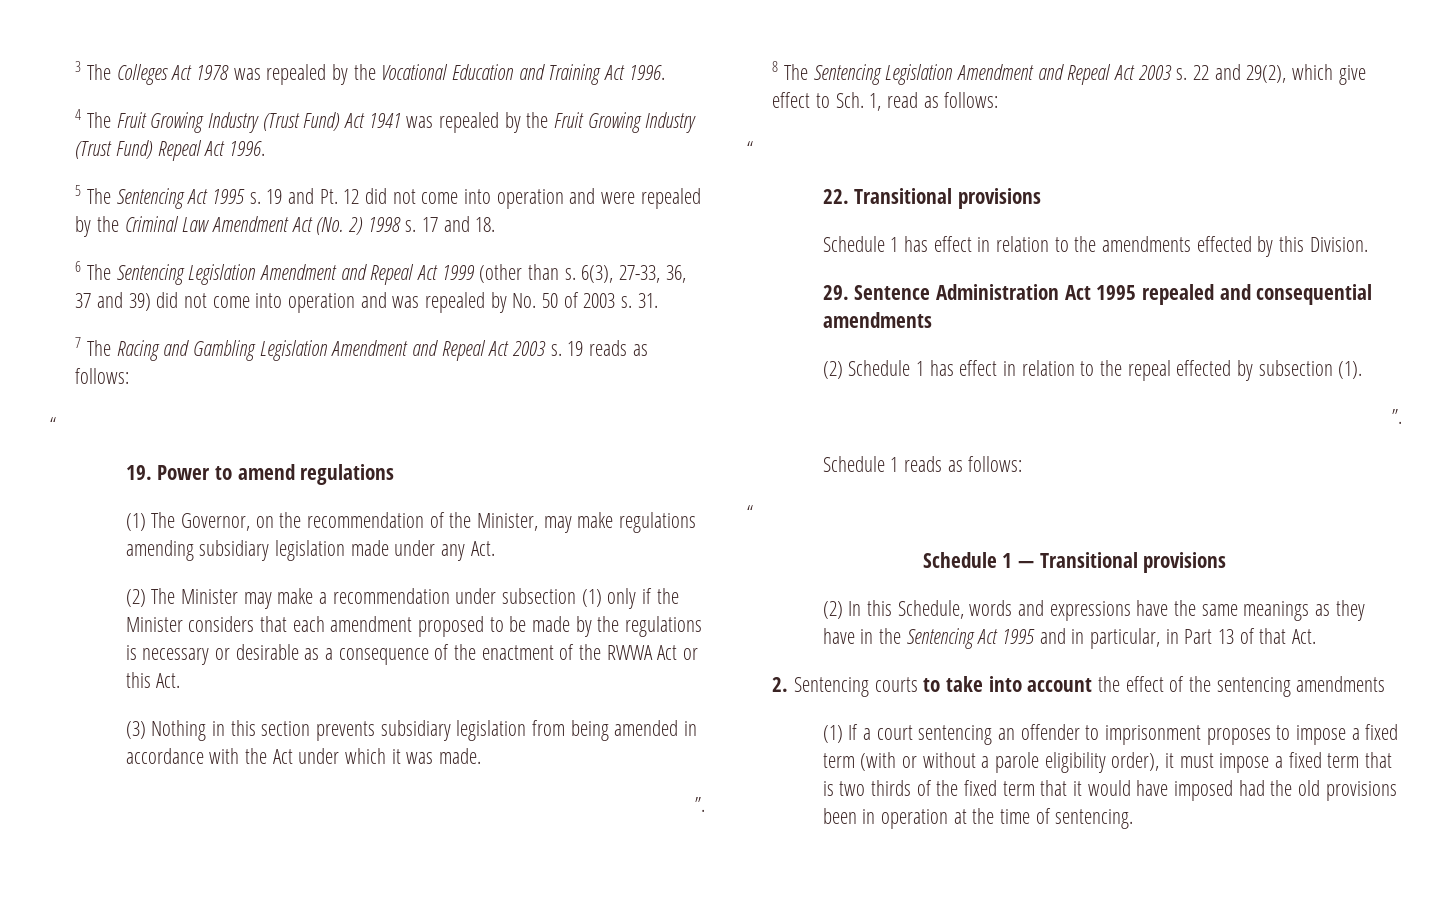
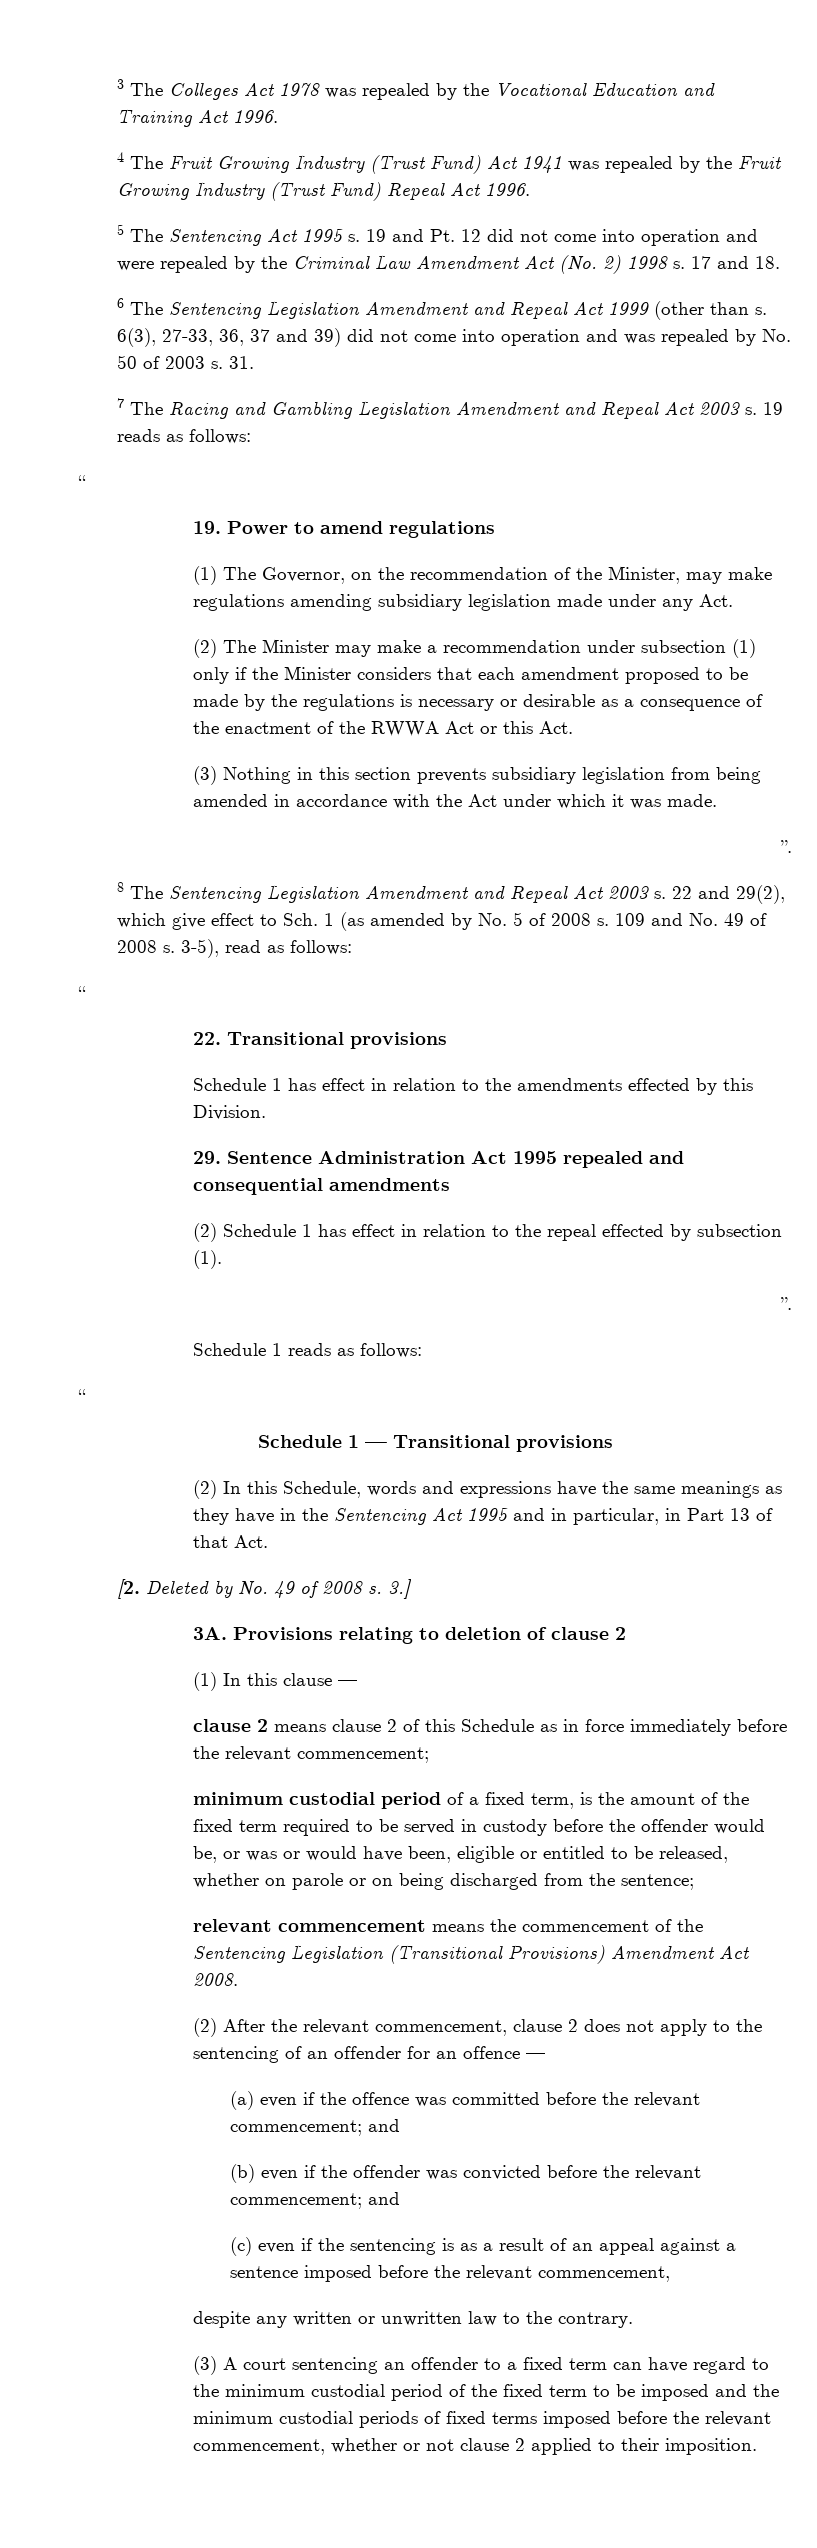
[869,93,882,111] 1, -> [323,912,767,931] [116,939,219,958] 1 (as amended by No. 5 of 2008 s. 109 and No. 49 of 2008 s. 3-5),
[772,676,1386,697] [822,724,871,743] 2. Sentencing courts to take into account the effect of the sentencing amendments // (1) If a -> [116,1579,412,1599] [192,1627,626,1644] [192,1672,357,1691] [192,1719,787,1736] [192,1746,429,1763] [192,1792,749,1809] [192,1819,765,1836] [192,1846,728,1863] [192,1873,694,1890] [192,1919,703,1932] [192,1945,750,1964] [192,1973,238,1986] [192,2018,762,2037] [192,2046,545,2063] [230,2091,701,2110] [230,2119,401,2136] [230,2164,702,2183] [230,2192,401,2209] [230,2237,737,2256] [230,2265,671,2282] [192,2311,633,2328] [192,2356,237,2375] [2. Deleted by No. 49 of 2008 s. 3.] // 3A. Provisions relating to deletion of clause 2 // (1) In this clause — // clause 2 means clause 2 of this Schedule as in force immediately before the relevant commencement; // minimum custodial period of a fixed term, is the amount of the fixed term required to be served in custody before the offender would be, or was or would have been, eligible or entitled to be released, whether on parole or on being discharged from the sentence; // relevant commencement means the commencement of the Sentencing Legislation (Transitional Provisions) Amendment Act 2008. // (2) After the relevant commencement, clause 2 does not apply to the sentencing of an offender for an offence — // (a) even if the offence was committed before the relevant commencement; and // (b) even if the offender was convicted before the relevant commencement; and // (c) even if the sentencing is as a result of an appeal against a sentence imposed before the relevant commencement, // despite any written or unwritten law to the contrary. // (3) A
[1104,724,1399,745] [822,752,1392,773] [822,780,1397,801] [822,808,1134,829] imprisonment proposes to impose a fixed term (with or without a parole eligibility order), it must impose a fixed term that is two thirds of the fixed term that it would have imposed had the old provisions been in operation at the time of sentencing. -> [506,2357,769,2374] [192,2384,779,2401] [192,2411,771,2428] [192,2438,757,2455] a fixed term can have regard to the minimum custodial period of the fixed term to be imposed and the minimum custodial periods of fixed terms imposed before the relevant commencement, whether or not clause 2 applied to their imposition.

